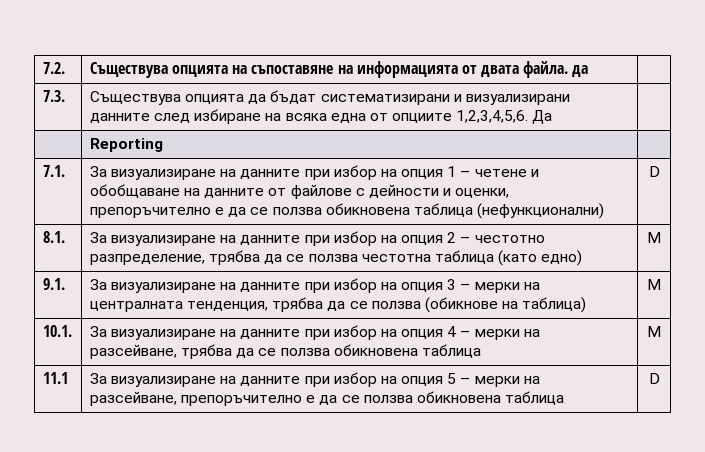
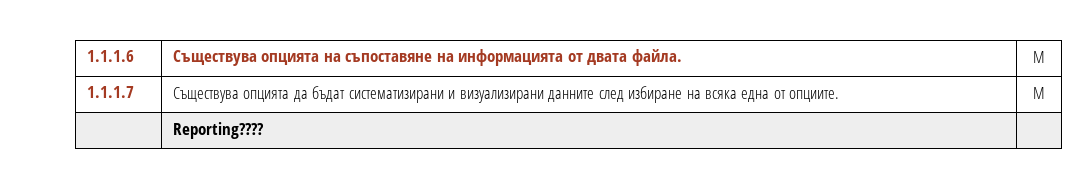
[42,62,65,74] 7.2. -> [86,50,134,62] 1.1.1.6
[572,65,589,77] [42,90,65,102] да | // 7.3. -> [1033,51,1045,63] [86,86,134,98] | M // 1.1.1.7
[392,110,553,124] [89,138,163,152] [42,165,65,177] [89,165,539,180] [89,184,510,199] [89,203,605,219] [648,166,660,177] [42,231,65,243] [89,231,545,246] [89,250,583,266] [647,232,661,243] [42,278,65,290] [89,278,540,293] [89,297,587,313] [647,279,661,290] [42,325,72,337] [89,325,540,340] [89,344,481,359] [647,326,661,337] [42,372,68,384] [89,372,540,387] [89,391,565,406] [648,373,660,384] опциите 1,2,3,4,5,6. Да | // | Reporting | // 7.1. | За визуализиране на данните при избор на опция 1 – четене и обобщаване на данните от файлове с дейности и оценки, препоръчително е да се ползва обикновена таблица (нефункционални) | D // 8.1. | За визуализиране на данните при избор на опция 2 – честотно разпределение, трябва да се ползва честотна таблица (като едно) | M // 9.1. | За визуализиране на данните при избор на опция 3 – мерки на централната тенденция, трябва да се ползва (обикнове на таблица) | M // 10.1. | За визуализиране на данните при избор на опция 4 – мерки на разсейване, трябва да се ползва обикновена таблица | M // 11.1 | За визуализиране на данните при избор на опция 5 – мерки на разсейване, препоръчително е да се ползва обикновена таблица | D -> [789,90,840,102] [1033,87,1045,99] [172,122,264,139] опциите. | M // | Reporting???? |

